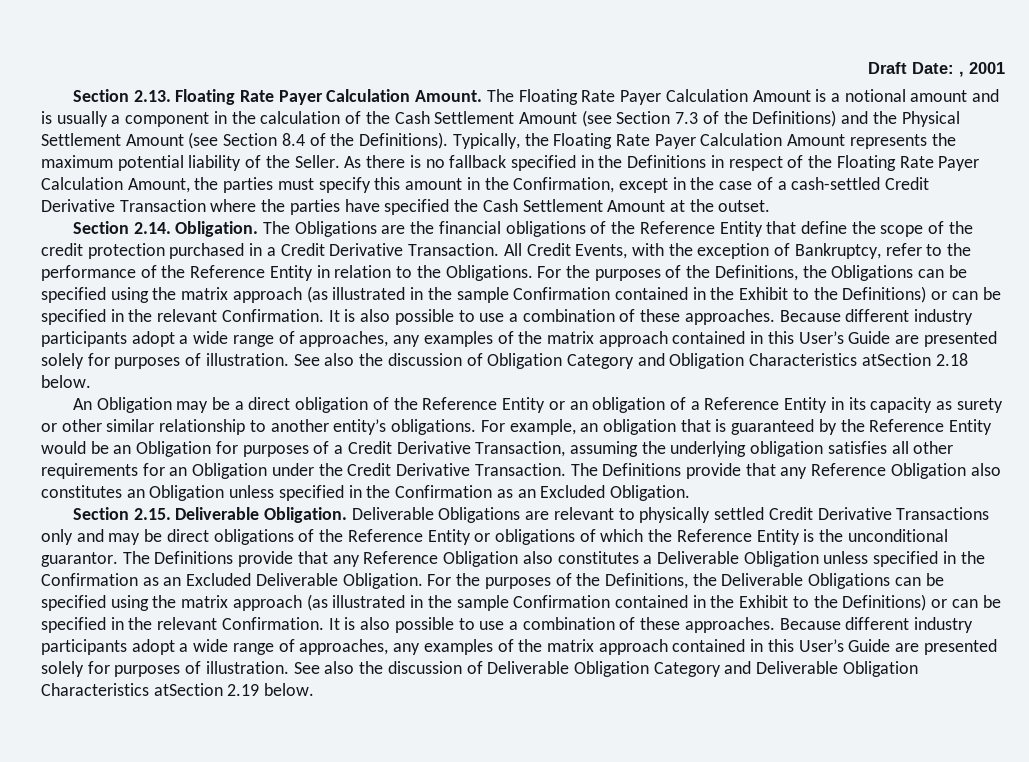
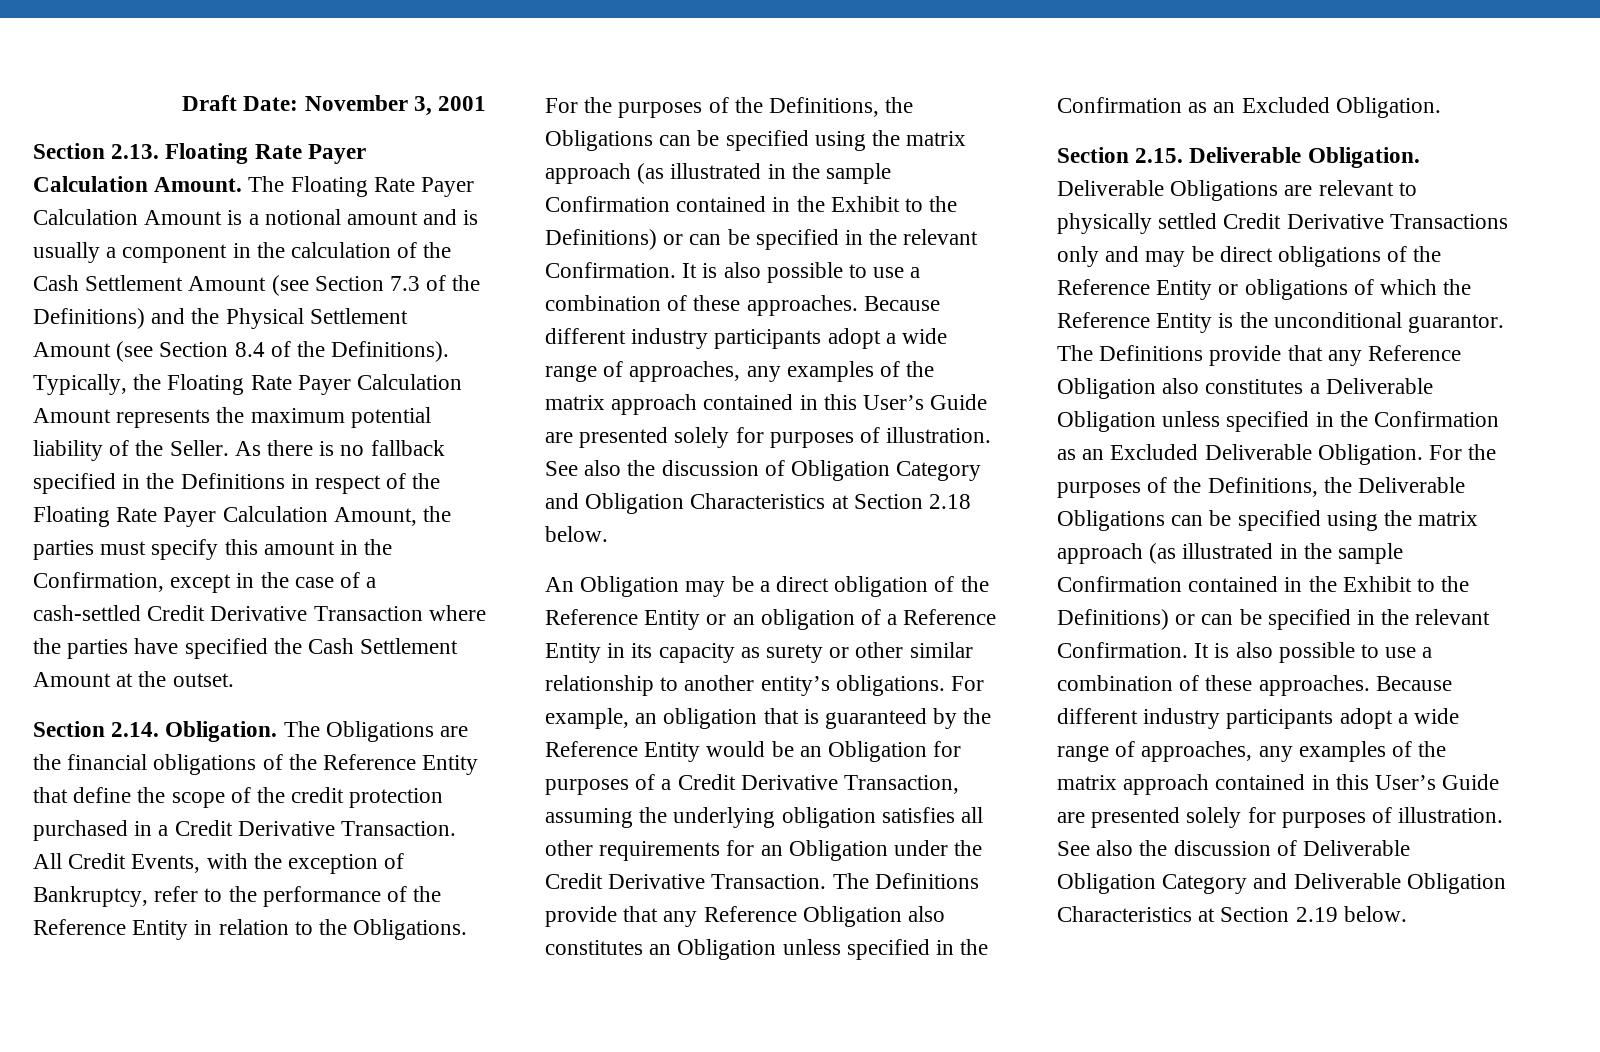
[959,71,964,77] , -> [304,95,432,116] November 3,
[861,353,931,366] atSection -> [831,494,923,509] at Section
[153,683,223,696] atSection -> [1198,907,1290,922] at Section

